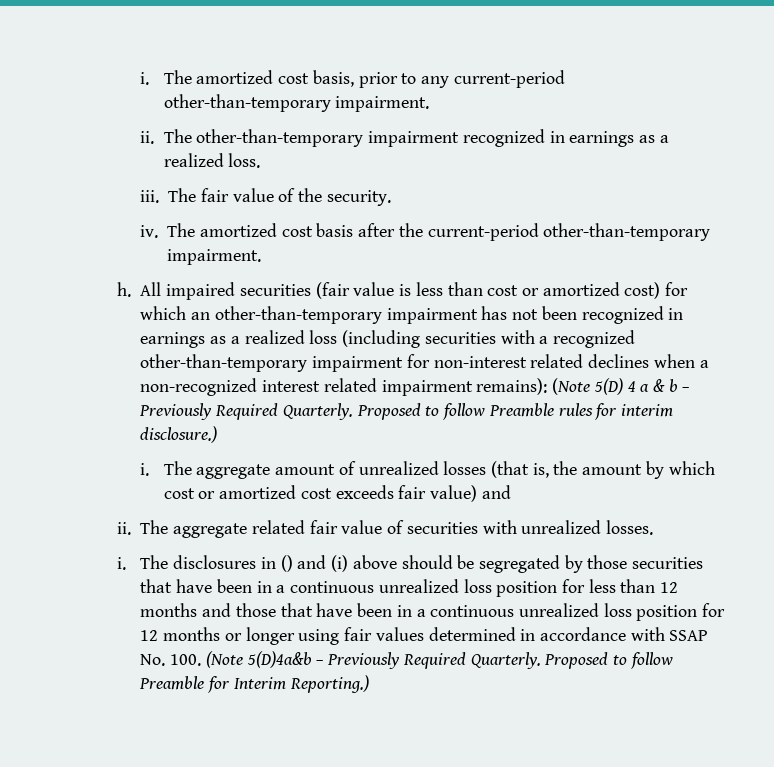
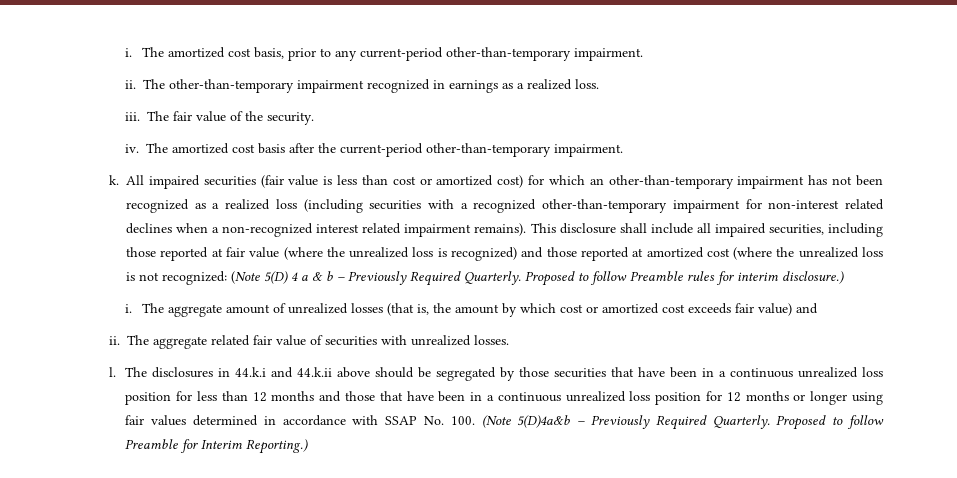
[117,282,132,297] h. -> [109,175,120,185] k.
[668,308,684,320] [140,332,206,348] in earnings -> (190, 206) none
[476,378,548,395] remains): -> [474,223,883,237] [126,247,884,261] [126,271,228,285] remains). This disclosure shall include all impaired securities, including those reported at fair value (where the unrealized loss is recognized) and those reported at amortized cost (where the unrealized loss is not recognized:
[117,557,127,570] i. -> [109,367,117,377] l.
[280,555,349,572] () and (i) -> [235,367,333,378] 44.k.i and 44.k.ii

